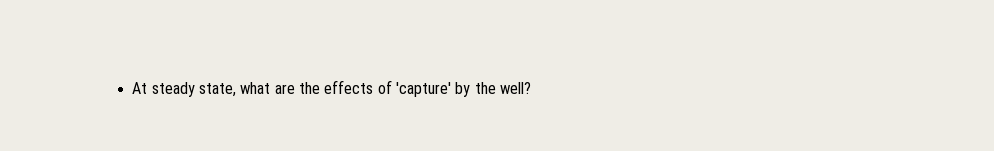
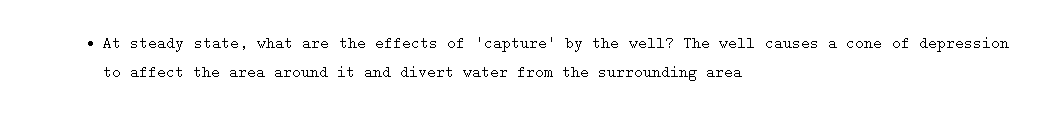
(531, 88) none -> [683,36,1010,52] [103,65,743,81] The well causes a cone of depression to affect the area around it and divert water from the surrounding area

